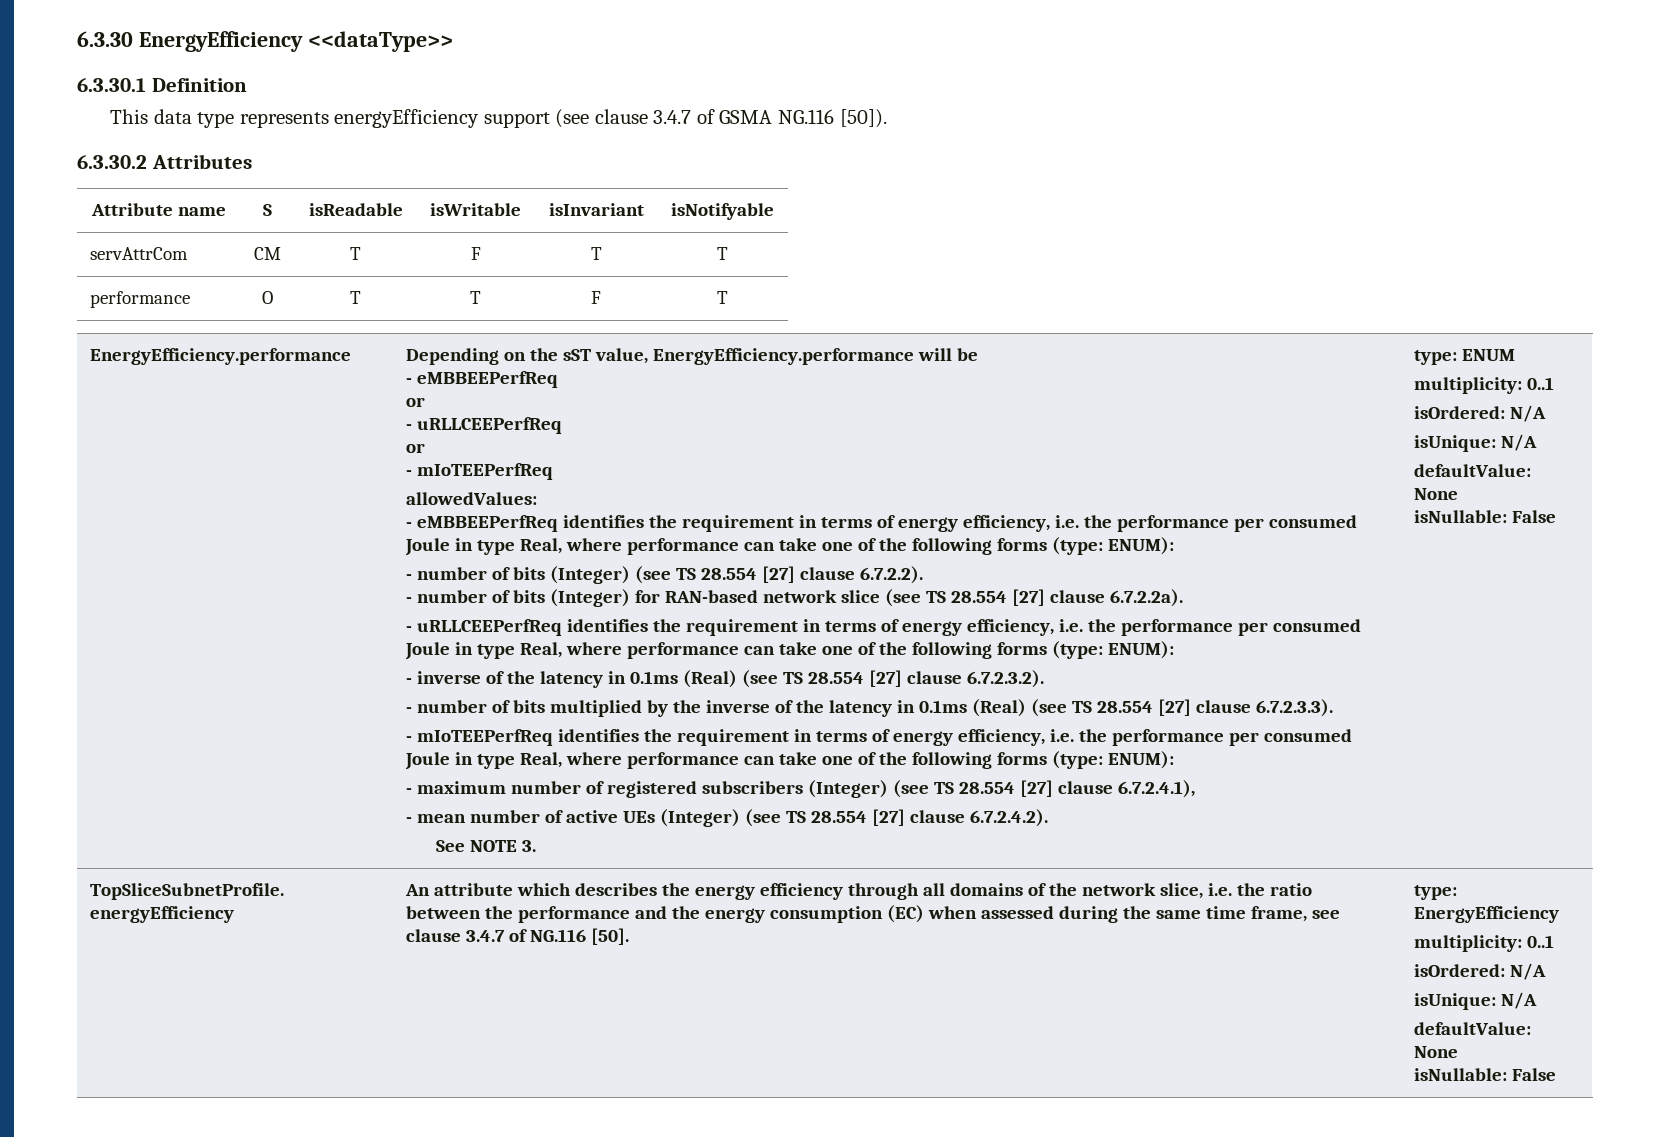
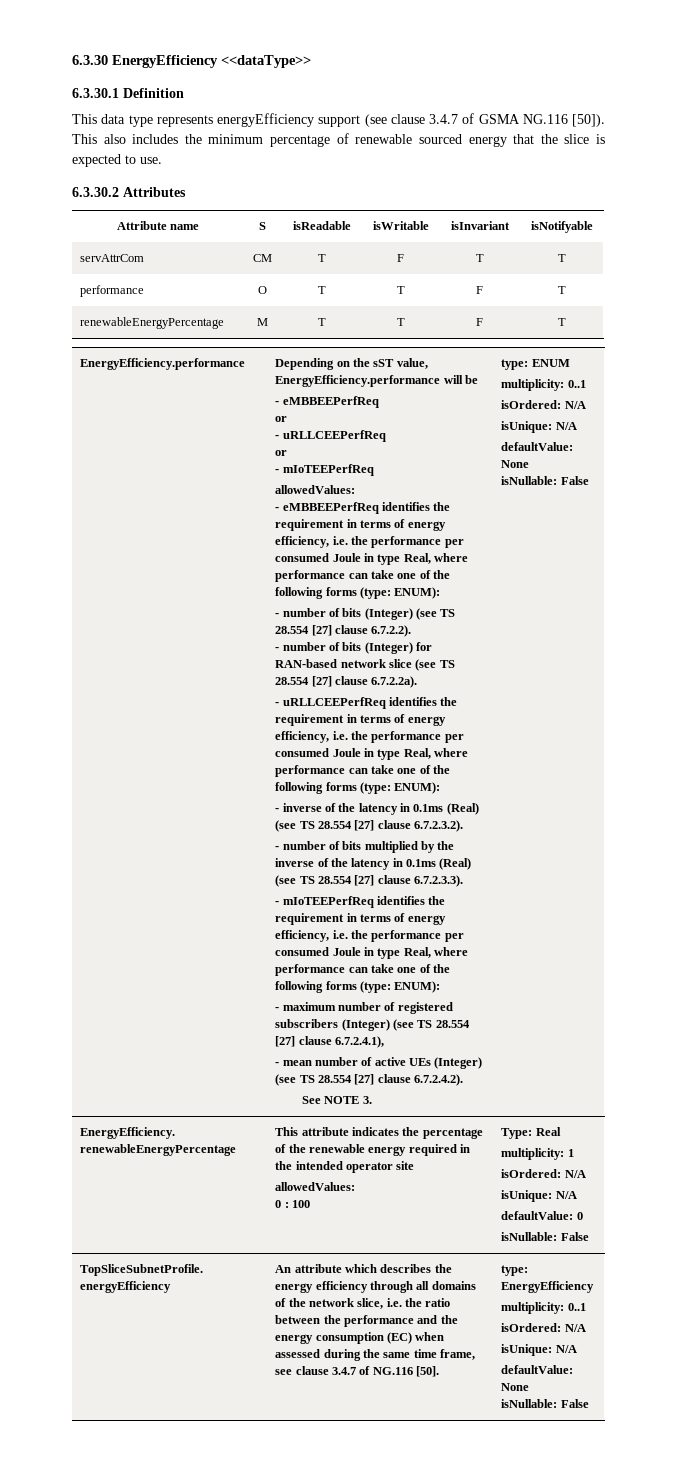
(887, 118) none -> [72,133,606,147] [72,154,162,167] This also includes the minimum percentage of renewable sourced energy that the slice is expected to use.
(728, 297) none -> [80,317,225,329] [257,318,268,326] [317,318,326,326] [396,318,405,326] [476,318,483,326] [557,318,566,326] // renewableEnergyPercentage | M | T | T | F | T
(1557, 516) none -> [80,1127,176,1139] [80,1144,237,1156] [275,1127,483,1139] [275,1144,471,1156] [275,1161,415,1173] [275,1182,356,1191] [275,1200,310,1208] [501,1127,561,1139] [501,1148,574,1160] [501,1169,586,1178] [501,1190,577,1202] [501,1211,583,1220] [501,1232,589,1241] // EnergyEfficiency. renewableEnergyPercentage | This attribute indicates the percentage of the renewable energy required in the intended operator site // allowedValues: // 0 : 100 | Type: Real // multiplicity: 1 // isOrdered: N/A // isUnique: N/A // defaultValue: 0 // isNullable: False

